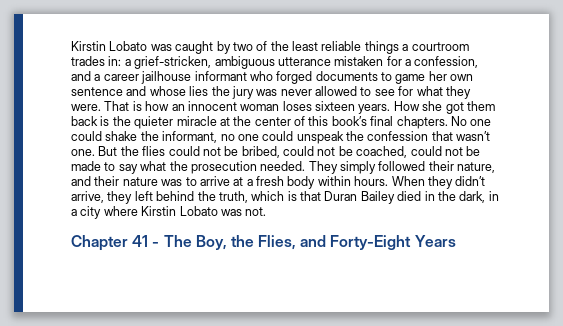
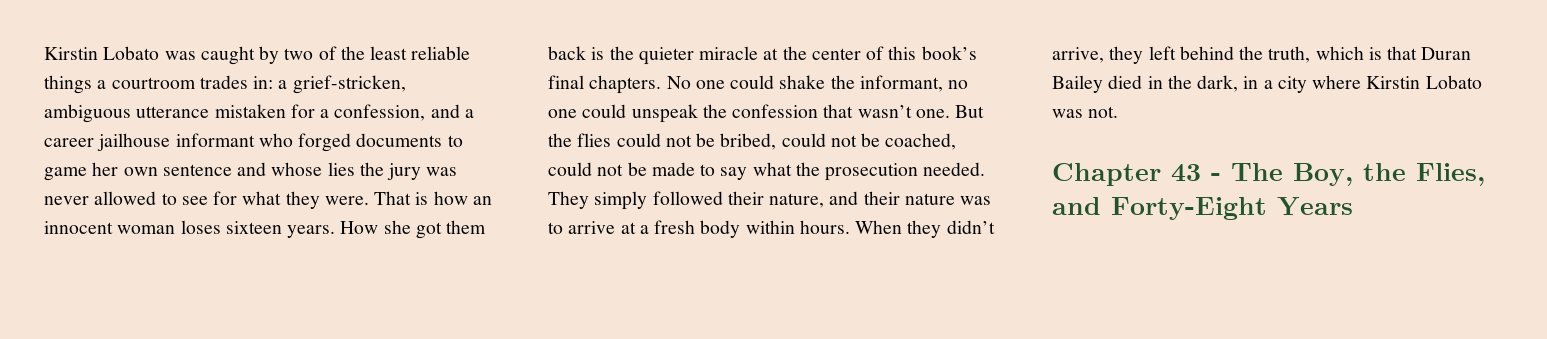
[132,235,149,247] 41 -> [1171,164,1201,182] 43

